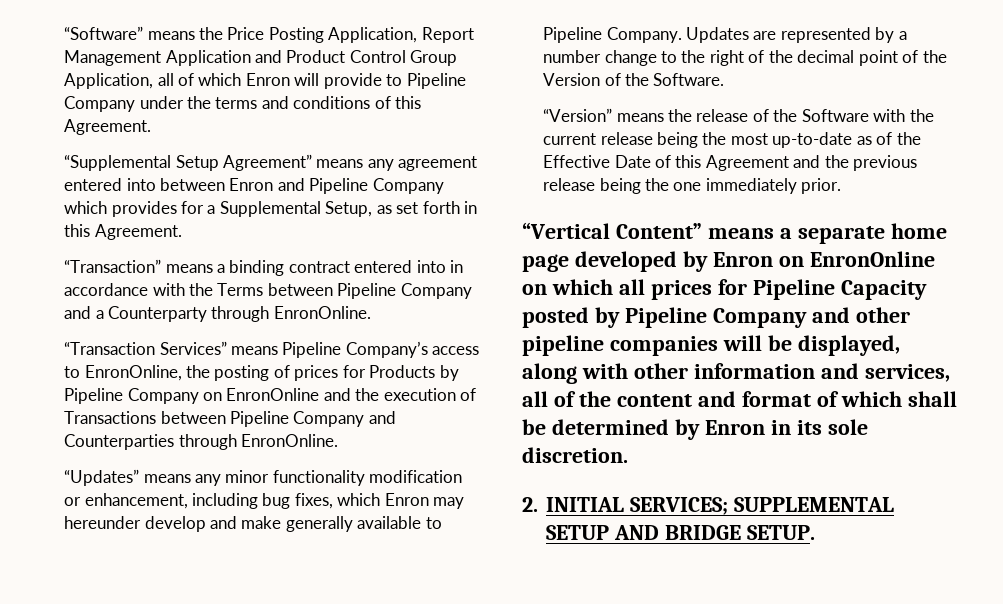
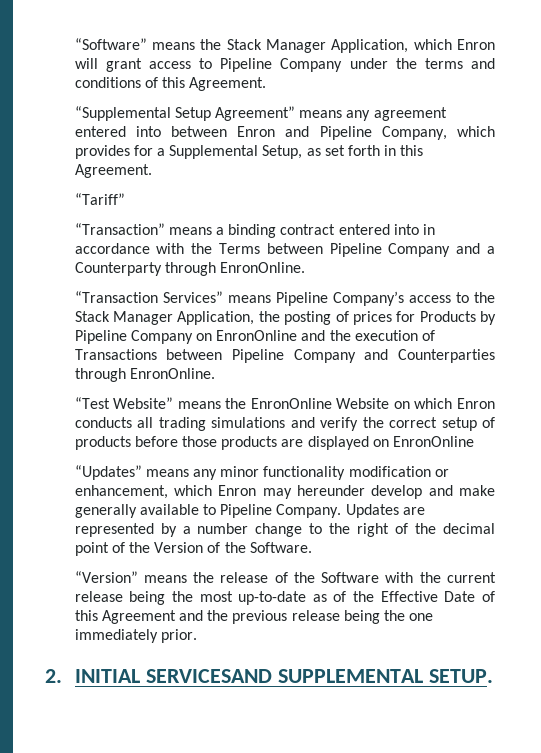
[227,27,474,43] [64,50,458,66] [64,73,194,89] Price Posting Application, Report Management Application and Product Control Group Application, all of -> [226,39,409,53] Stack Manager Application,
[323,73,382,89] provide -> [105,58,191,72] grant access
[372,178,444,194] Company -> [381,126,447,140] Company,
(182, 232) none -> [74,193,125,205] // “Tariff”
[84,365,182,381] EnronOnline, -> [473,292,495,303] [74,311,255,325] the Stack Manager Application,
(338, 440) none -> [74,397,495,409] [74,417,495,431] [74,436,474,450] // “Test Website” means the EnronOnline Website on which Enron conducts all trading simulations and verify the correct setup of products before those products are displayed on EnronOnline
[191,493,333,509] including bug fixes, -> (168, 492) none
[522,222,947,244] [522,251,935,272] [522,279,927,300] [522,307,910,328] [522,335,900,356] [522,363,950,384] [522,391,957,407] [522,419,868,440] [522,447,628,463] [522,497,895,515] [546,525,742,540] “Vertical Content” means a separate home page developed by Enron on EnronOnline on which all prices for Pipeline Capacity posted by Pipeline Company and other pipeline companies will be displayed, along with other information and services, all of the content and format of which shall be determined by Enron in its sole discretion. // 2. INITIAL SERVICES; SUPPLEMENTAL SETUP AND BRIDGE -> [45,669,423,683] 2. INITIAL SERVICESAND SUPPLEMENTAL

